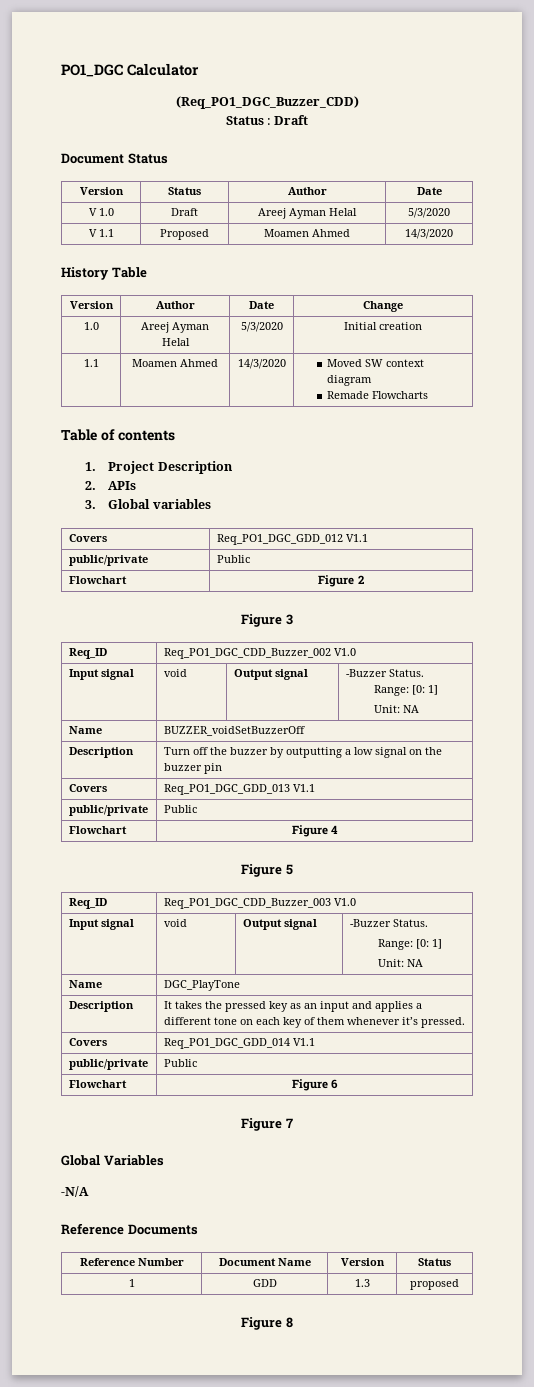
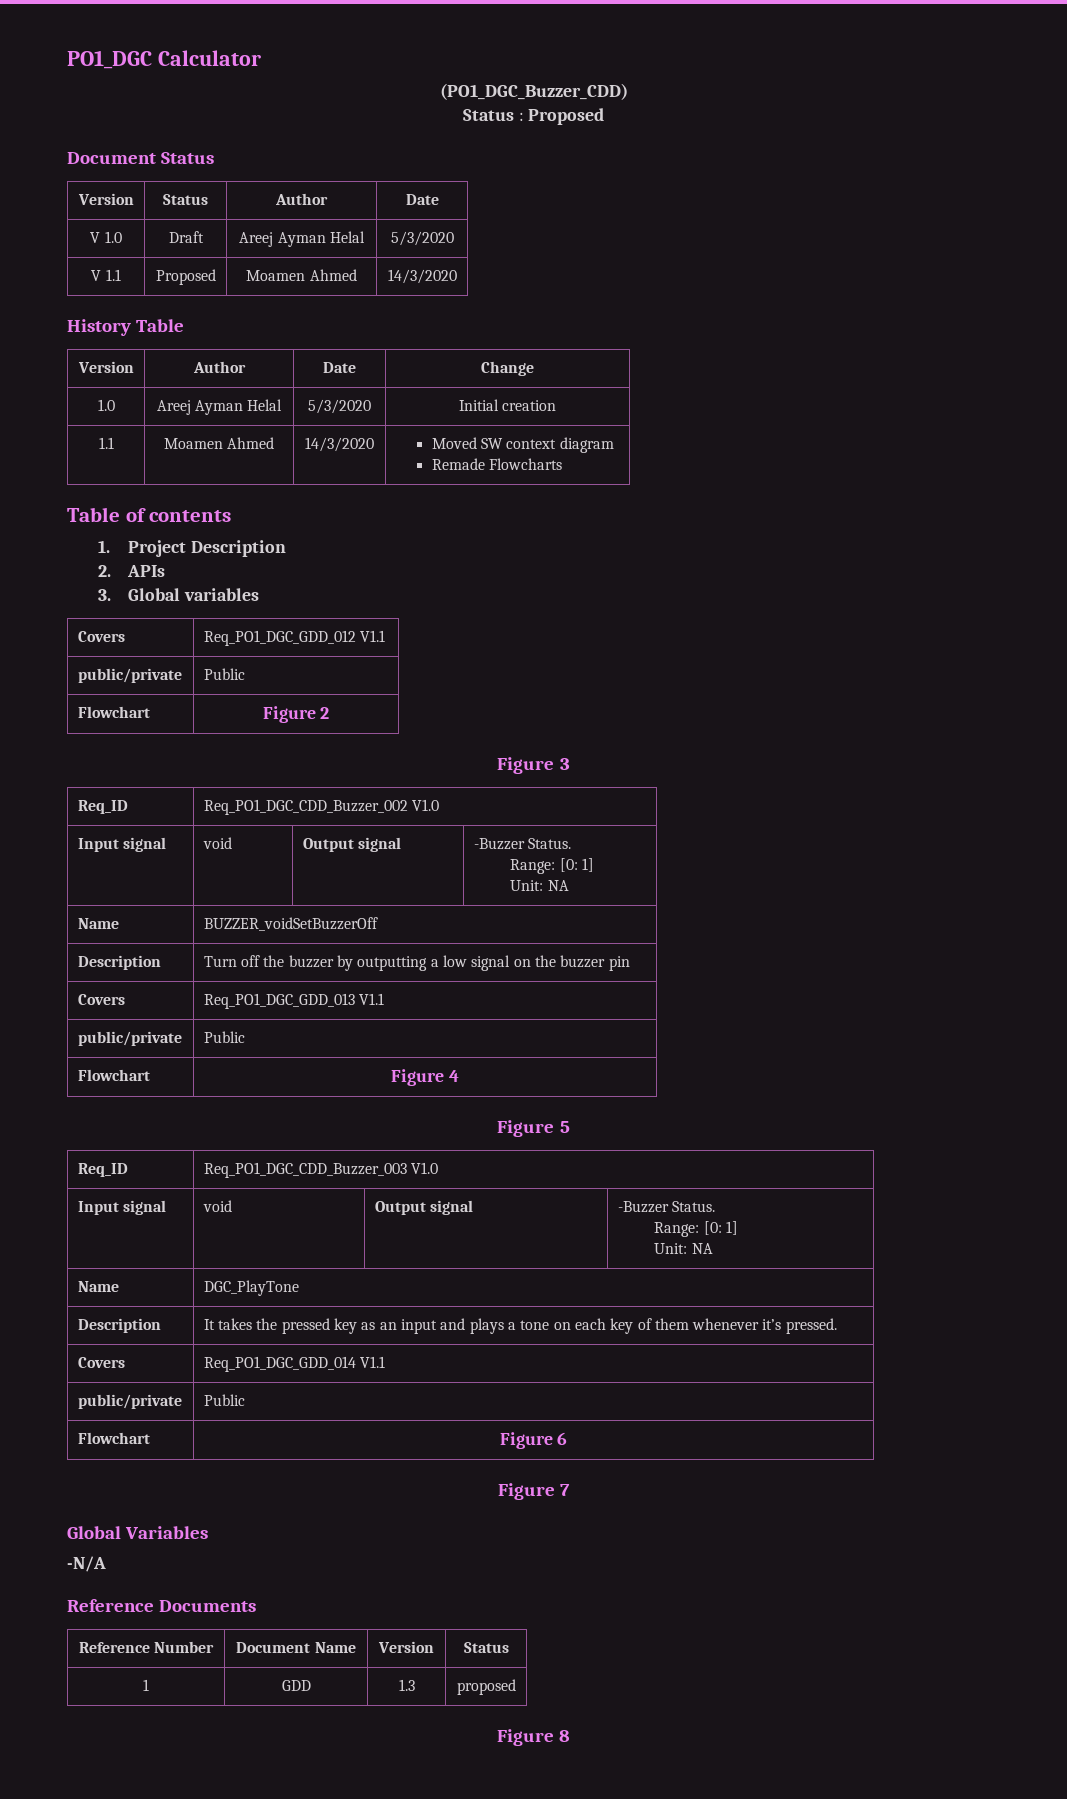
[175,96,359,109] (Req_PO1_DGC_Buzzer_CDD) -> [439,83,628,100] (PO1_DGC_Buzzer_CDD)
[274,115,309,125] Draft -> [528,108,605,125] Proposed
[374,1001,422,1012] [163,1017,211,1025] applies a different -> [469,1318,516,1334] plays a

